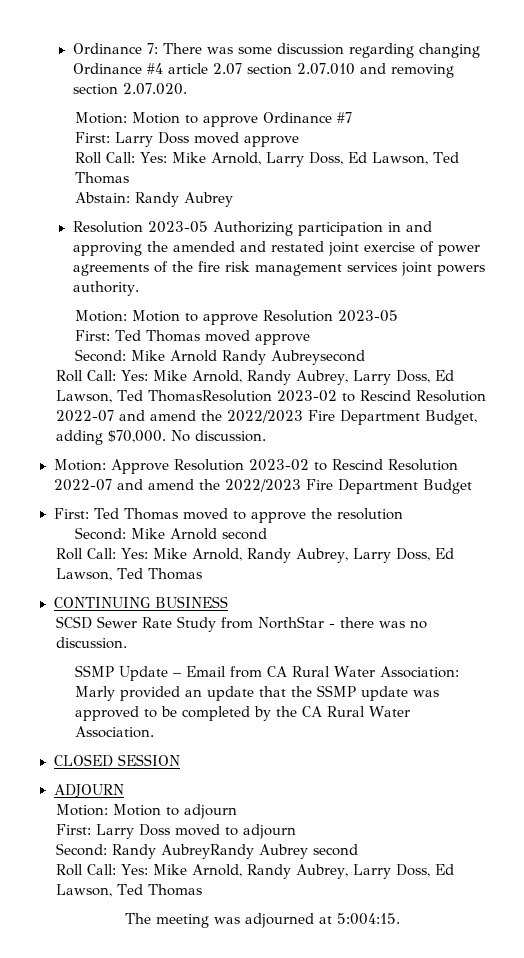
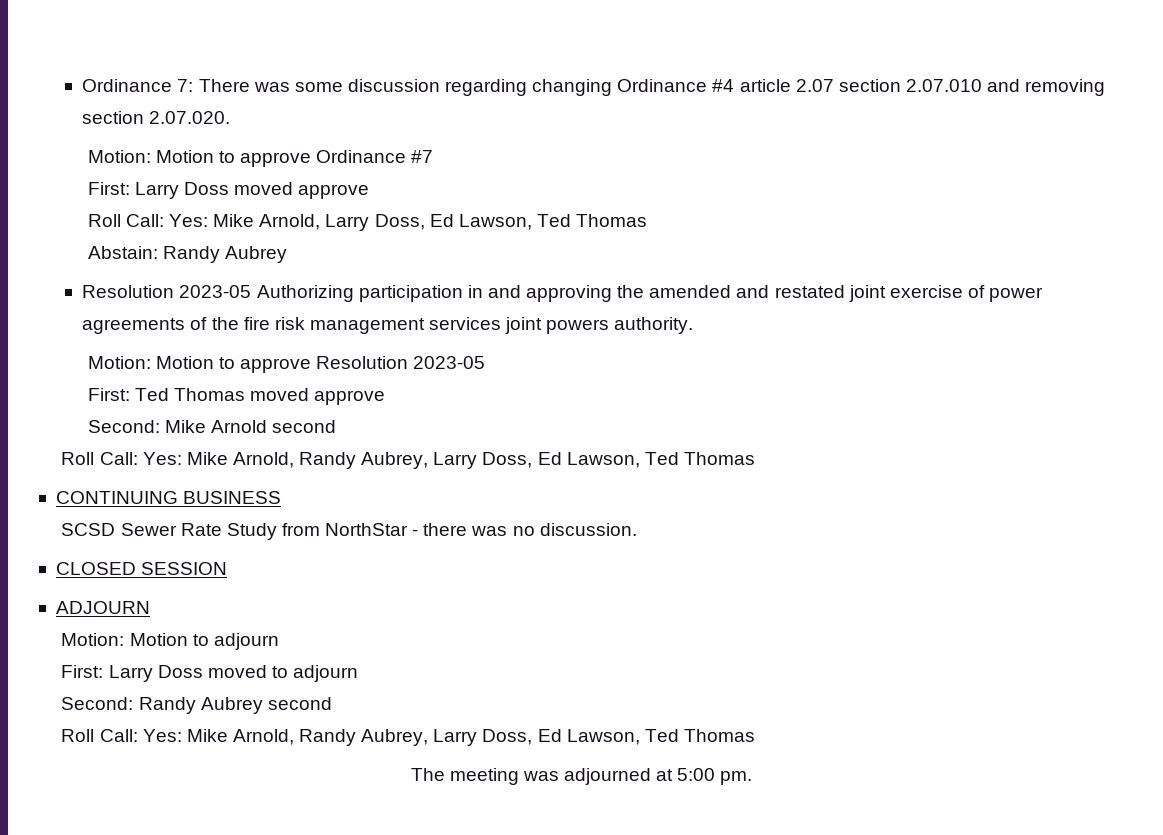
[75,349,366,365] [56,370,455,385] [56,390,487,403] [56,410,478,425] [56,430,267,445] [53,459,458,474] [53,479,472,494] [53,508,404,523] // Second: Mike Arnold Randy Aubreysecond // Roll Call: Yes: Mike Arnold, Randy Aubrey, Larry Doss, Ed Lawson, Ted ThomasResolution 2023-02 to Rescind Resolution 2022-07 and amend the 2022/2023 Fire Department Budget, adding $70,000. No discussion. // Motion: Approve Resolution 2023-02 to Rescind Resolution 2022-07 and amend the 2022/2023 Fire Department Budget // First: Ted Thomas moved to approve the resolution -> (386, 397) none
[75,665,460,681] [75,685,440,701] [75,706,411,721] [75,726,155,738] // SSMP Update – Email from CA Rural Water Association: Marly provided an update that the SSMP update was approved to be completed by the CA Rural Water Association. -> (637, 529) none
[161,844,255,859] AubreyRandy -> (196, 705) none
[336,913,400,925] 5:004:15. -> [677,768,753,785] 5:00 pm.

